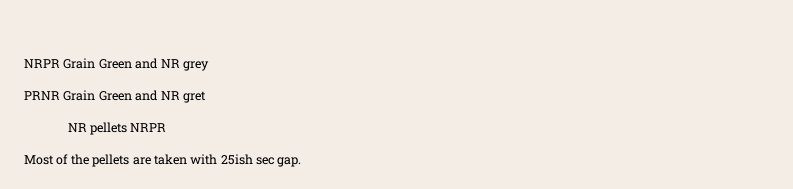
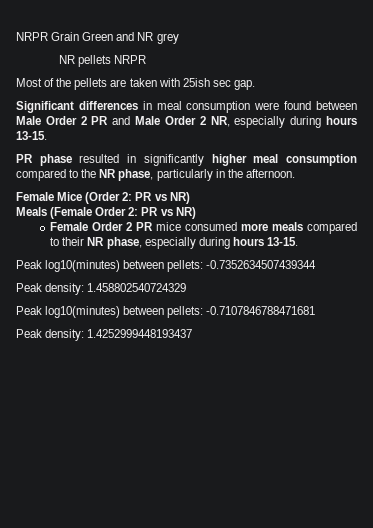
[24,90,206,103] // PRNR Grain Green and NR gret -> (179, 38) none
(302, 162) none -> [16,101,357,113] [16,116,357,128] [16,131,47,140] [16,154,357,166] [16,169,295,181] [16,192,190,204] [16,207,196,219] [50,222,357,234] [50,237,298,249] [16,260,317,272] [16,283,187,295] [16,306,316,318] [16,329,193,341] // Significant differences in meal consumption were found between Male Order 2 PR and Male Order 2 NR, especially during hours 13-15. // PR phase resulted in significantly higher meal consumption compared to the NR phase, particularly in the afternoon. // Female Mice (Order 2: PR vs NR) // Meals (Female Order 2: PR vs NR) // Female Order 2 PR mice consumed more meals compared to their NR phase, especially during hours 13-15. // Peak log10(minutes) between pellets: -0.7352634507439344 // Peak density: 1.458802540724329 // Peak log10(minutes) between pellets: -0.7107846788471681 // Peak density: 1.4252999448193437

